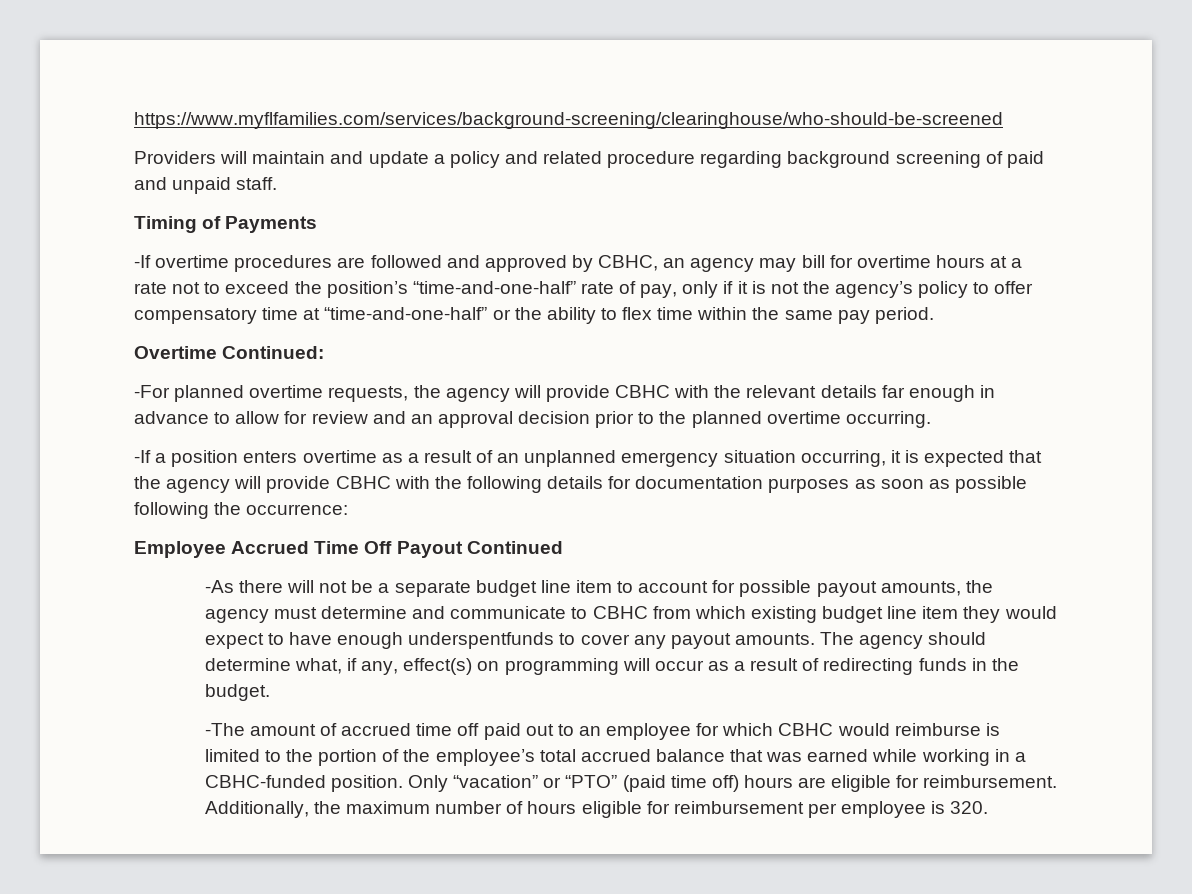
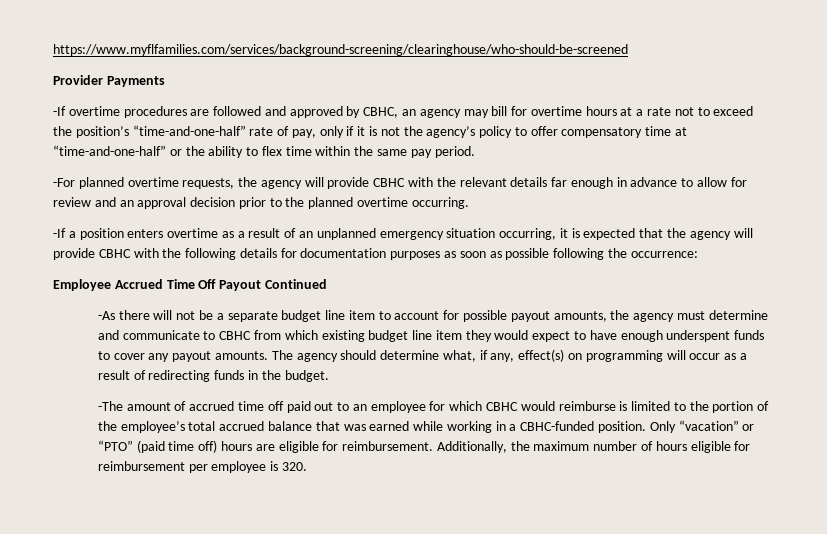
[134,151,1044,168] [134,177,278,194] [134,216,222,233] Providers will maintain and update a policy and related procedure regarding background screening of paid and unpaid staff. // Timing of -> [53,75,103,85] Provider
[134,346,325,359] // Overtime Continued: -> (475, 152) none
[408,632,555,649] underspentfunds -> [666,330,765,342] underspent funds

